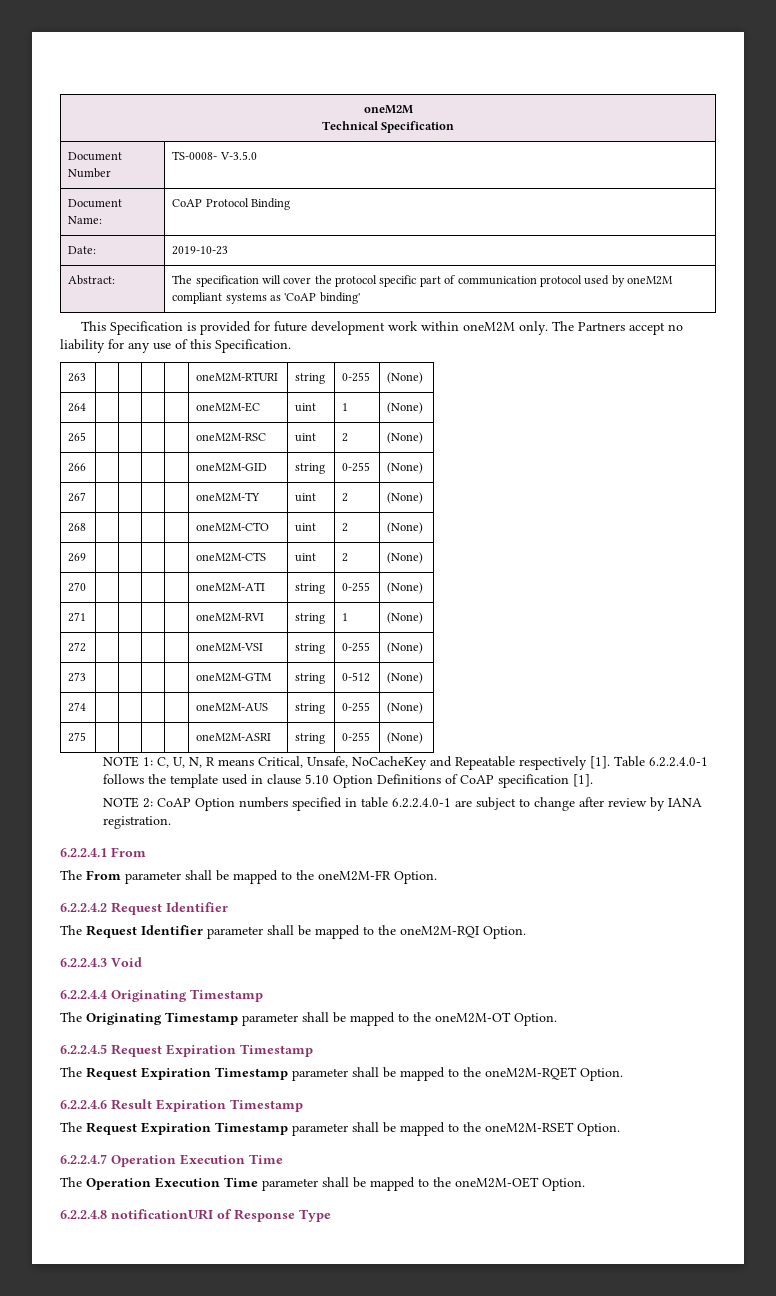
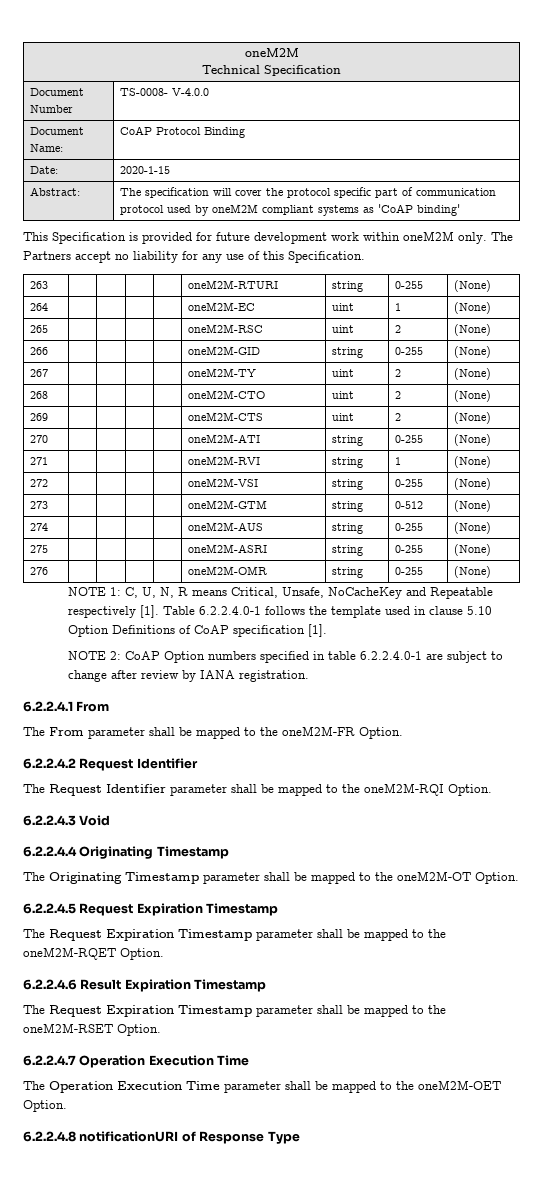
[219,151,257,160] V-3.5.0 -> [172,88,210,96] V-4.0.0
[172,246,229,255] 2019-10-23 -> [120,166,171,174] 2020-1-15
(424, 738) none -> [30,567,49,575] [188,566,268,575] [332,567,364,578] [395,567,424,575] [454,566,492,578] // 276 | | | | | oneM2M-OMR | string | 0-255 | (None)

